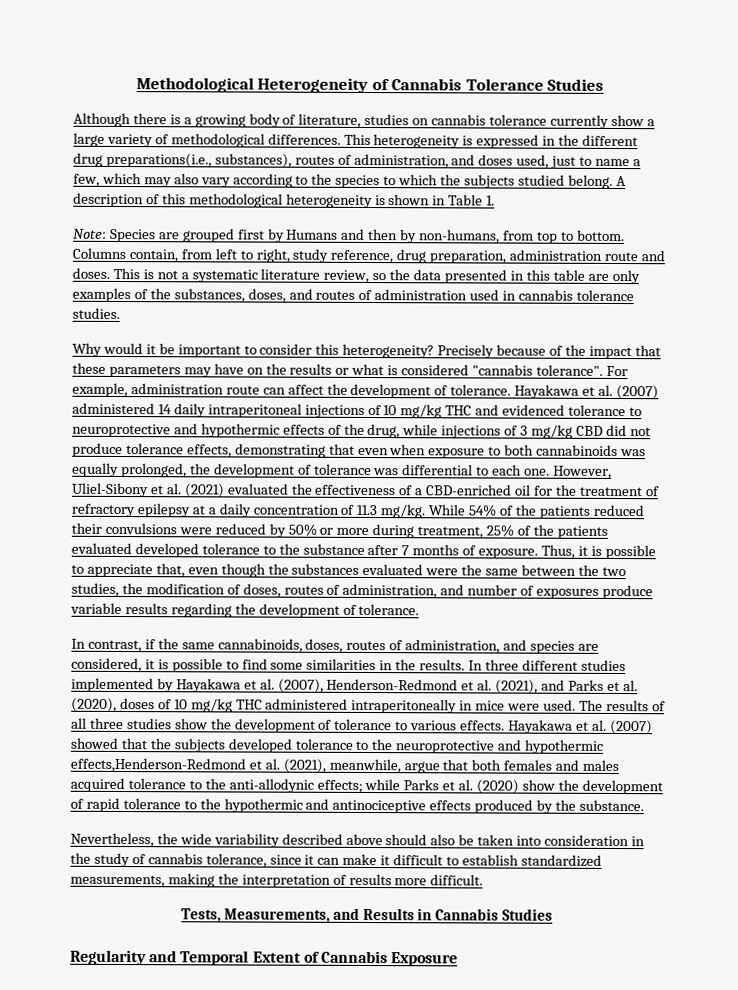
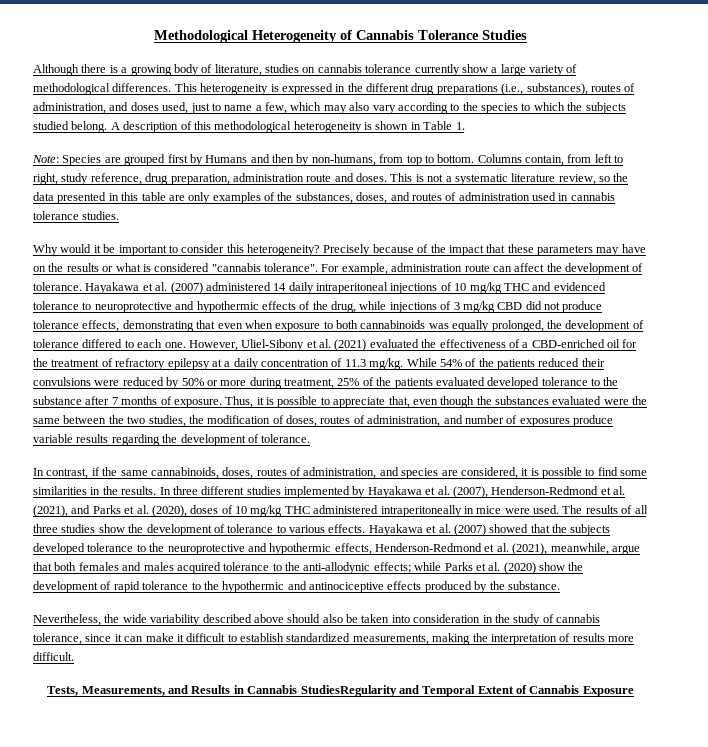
[105,152,212,168] preparations(i.e., -> [436,83,524,95] preparations (i.e.,
[373,464,474,476] was differential -> [82,339,123,348] differed
[70,757,246,773] effects,Henderson-Redmond -> [334,543,482,555] effects, Henderson-Redmond
[502,908,554,921] [70,949,147,966] Studies // Regularity -> [300,685,397,697] StudiesRegularity

